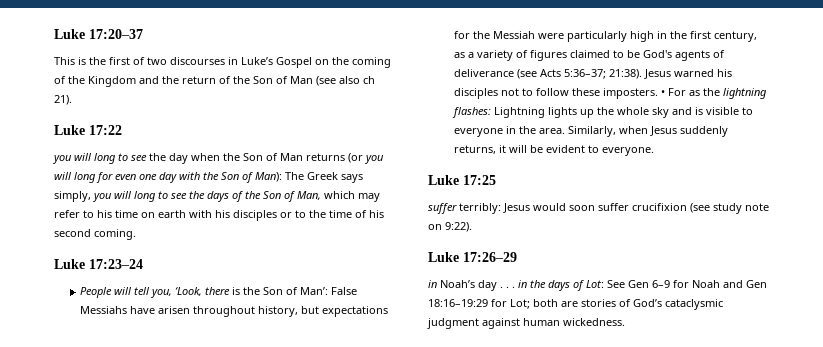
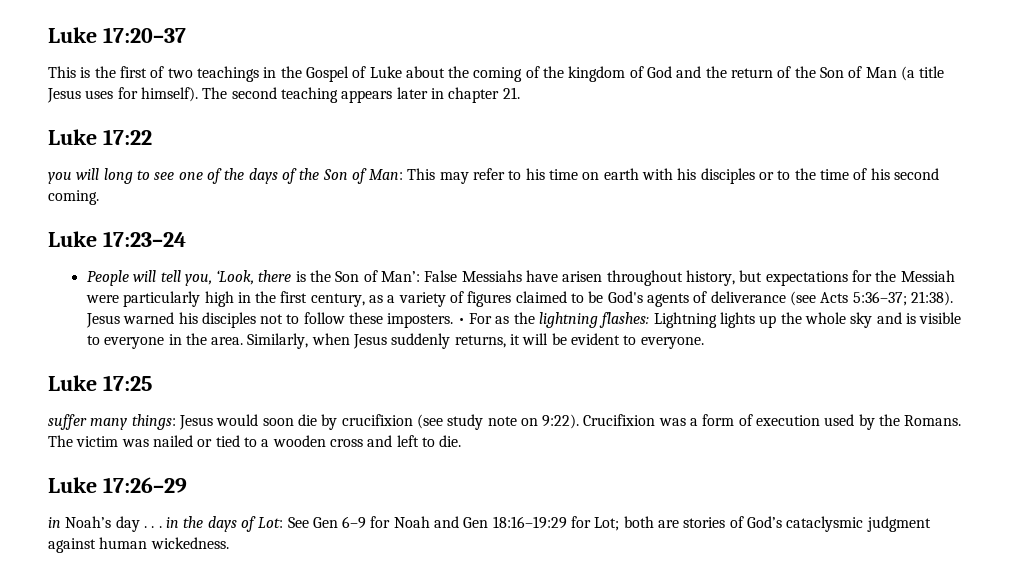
[170,57,329,68] discourses in Luke’s Gospel on -> [196,66,445,82] teachings in the Gospel of Luke about
[88,76,136,87] Kingdom -> [568,66,673,82] kingdom of God
[316,76,375,86] [54,95,72,105] (see also ch 21). -> [900,66,945,81] [47,87,520,103] (a title Jesus uses for himself). The second teaching appears later in chapter 21.
[149,153,384,164] [54,172,363,183] [54,191,187,202] the day when the Son of Man returns (or you will long for even one day with the Son of Man): The Greek says simply, you will long to see -> [178,168,222,184] one of
[297,191,355,200] Man, which -> [369,168,436,180] Man: This
[459,203,501,214] terribly: -> [90,414,176,430] many things:
[598,203,629,211] suffer -> [297,414,338,430] die by
(472, 227) none -> [583,414,962,430] [48,435,462,447] Crucifixion was a form of execution used by the Romans. The victim was nailed or tied to a wooden cross and left to die.

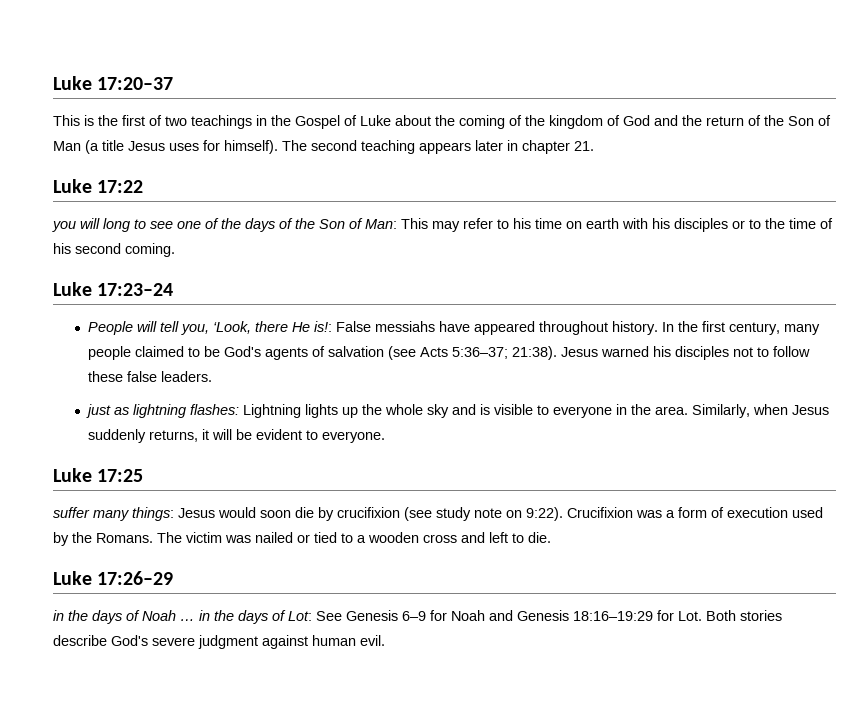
[295,270,955,286] [85,291,512,307] is the Son of Man’: False Messiahs have arisen throughout history, but expectations for the Messiah were particularly high in the first century, as a variety of figures -> [292,321,821,335] [88,346,132,360] He is!: False messiahs have appeared throughout history. In the first century, many people
[710,291,786,303] deliverance -> [328,346,385,357] salvation
[387,312,535,328] imposters. • For as the -> [127,371,213,382] [86,404,130,418] false leaders. // just as
[65,516,162,532] Noah’s day . . . -> [68,610,195,624] the days of Noah …
[312,517,338,528] Gen -> [346,610,398,621] Genesis
[463,517,489,528] Gen -> [517,610,569,621] Genesis
[594,516,864,532] Lot; both are stories of God’s cataclysmic -> [678,610,782,621] [53,635,195,646] Lot. Both stories describe God's severe
[150,537,229,549] wickedness. -> [360,635,385,646] evil.

